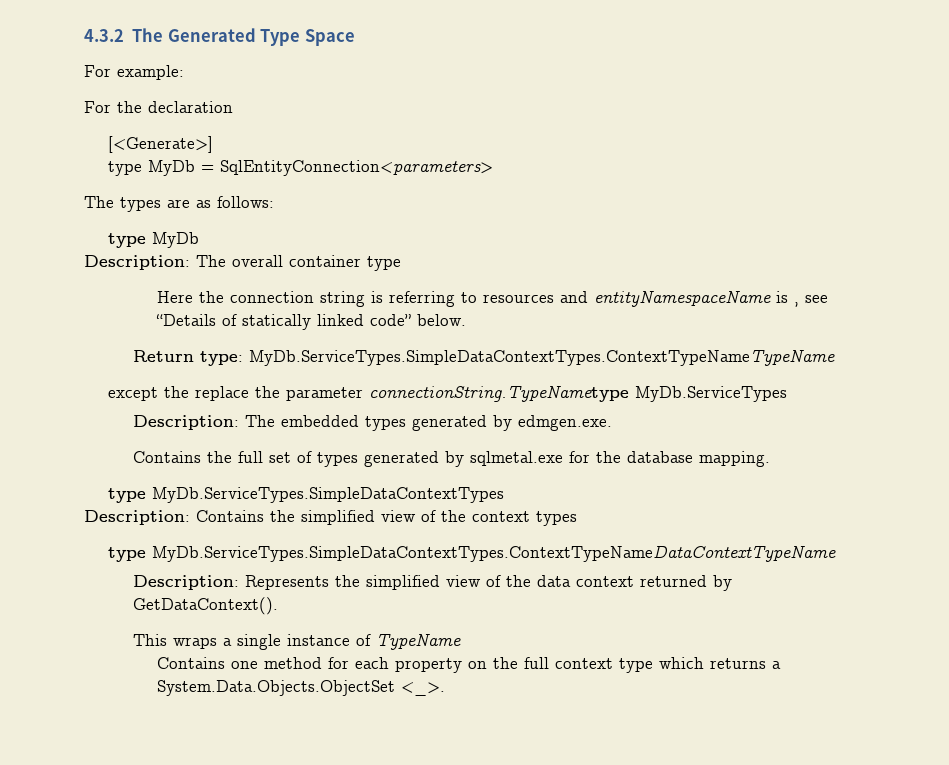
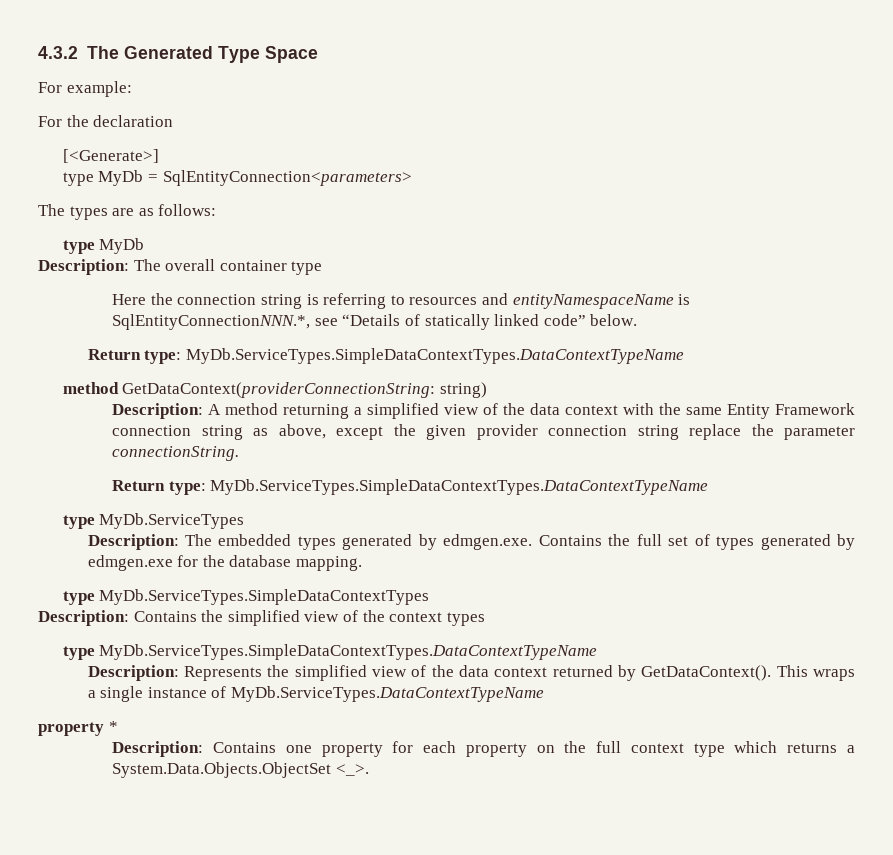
[794,302,800,307] , -> [112,314,311,330] SqlEntityConnectionNNN.*,
[248,349,835,366] [108,385,630,402] MyDb.ServiceTypes.SimpleDataContextTypes.ContextTypeNameTypeName // except the replace the parameter connectionString.TypeNametype -> [185,348,684,364] [62,382,487,398] [112,403,855,419] [112,424,855,440] [112,446,240,461] [112,479,709,495] [62,515,95,529] MyDb.ServiceTypes.SimpleDataContextTypes.DataContextTypeName // method GetDataContext(providerConnectionString: string) // Description: A method returning a simplified view of the data context with the same Entity Framework connection string as above, except the given provider connection string replace the parameter connectionString. // Return type: MyDb.ServiceTypes.SimpleDataContextTypes.DataContextTypeName // type
(612, 423) // -> (533, 542) none
[469,451,563,466] sqlmetal.exe -> [87,555,173,571] edmgen.exe
[152,545,837,562] MyDb.ServiceTypes.SimpleDataContextTypes.ContextTypeNameDataContextTypeName -> [99,644,598,660] MyDb.ServiceTypes.SimpleDataContextTypes.DataContextTypeName
(278, 606) // -> (772, 673) none
[375,633,461,650] TypeName // -> [230,686,544,702] [38,721,118,736] [112,741,204,757] MyDb.ServiceTypes.DataContextTypeName // property * // Description:
[264,657,323,669] method -> [321,743,383,757] property

